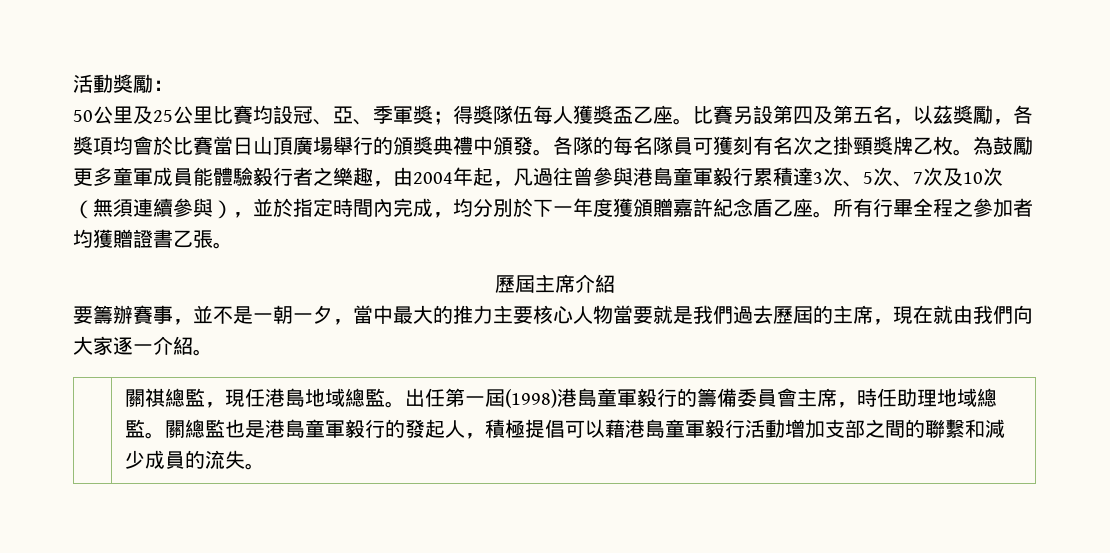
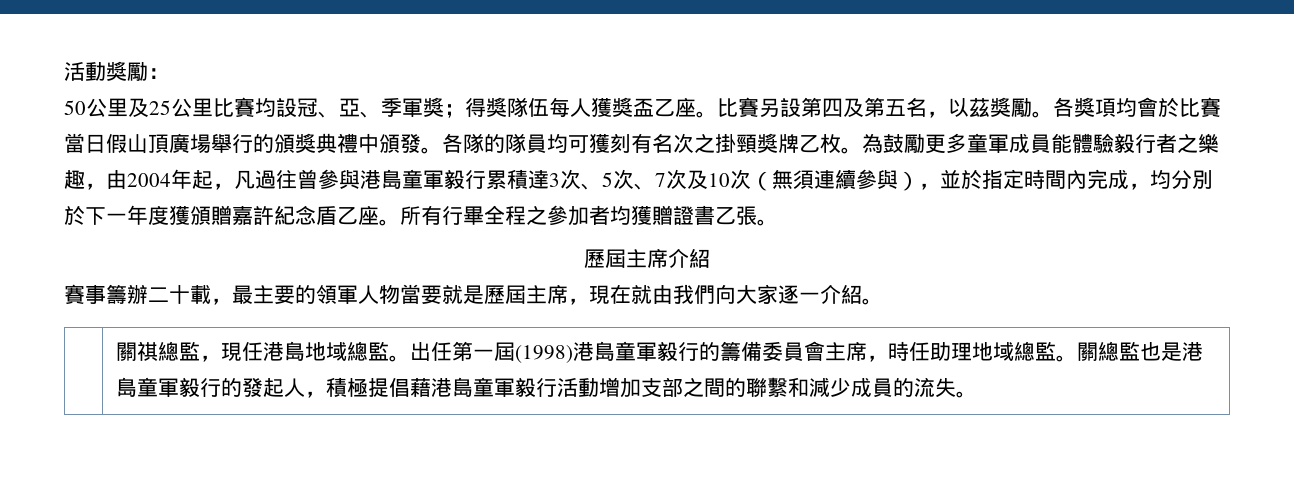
[993,119,1013,125] ， -> [1032,111,1053,118] 。
(253, 146) none -> [106,134,127,153] 假
[613,136,693,155] 每名隊員 -> [505,133,568,154] 隊員均
[73,305,833,325] 要籌辦賽事，並不是一朝一夕，當中最大的推力主要核心人物當要就是我們過去歷屆的 -> [64,284,526,305] 賽事籌辦二十載，最主要的領軍人物當要就是歷屆
[565,419,606,438] 可以 -> (410, 387) none

